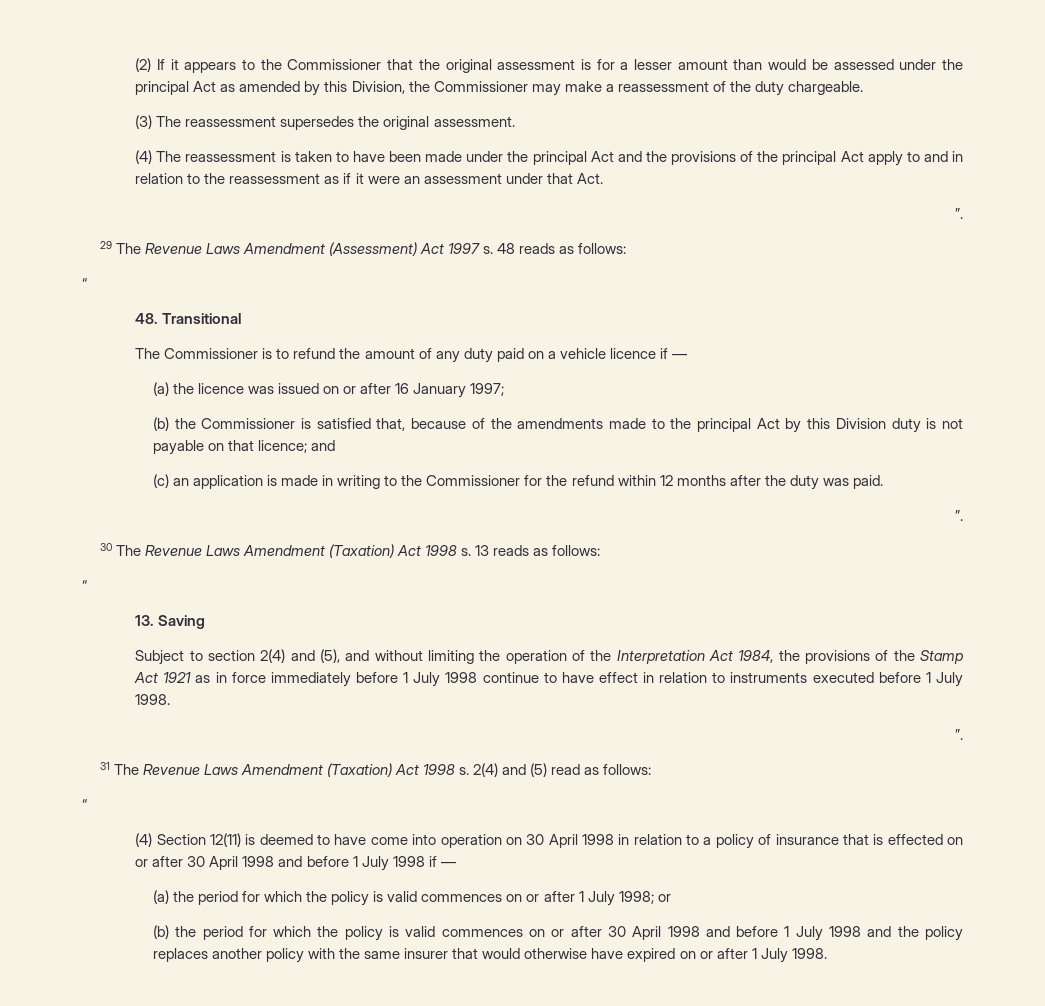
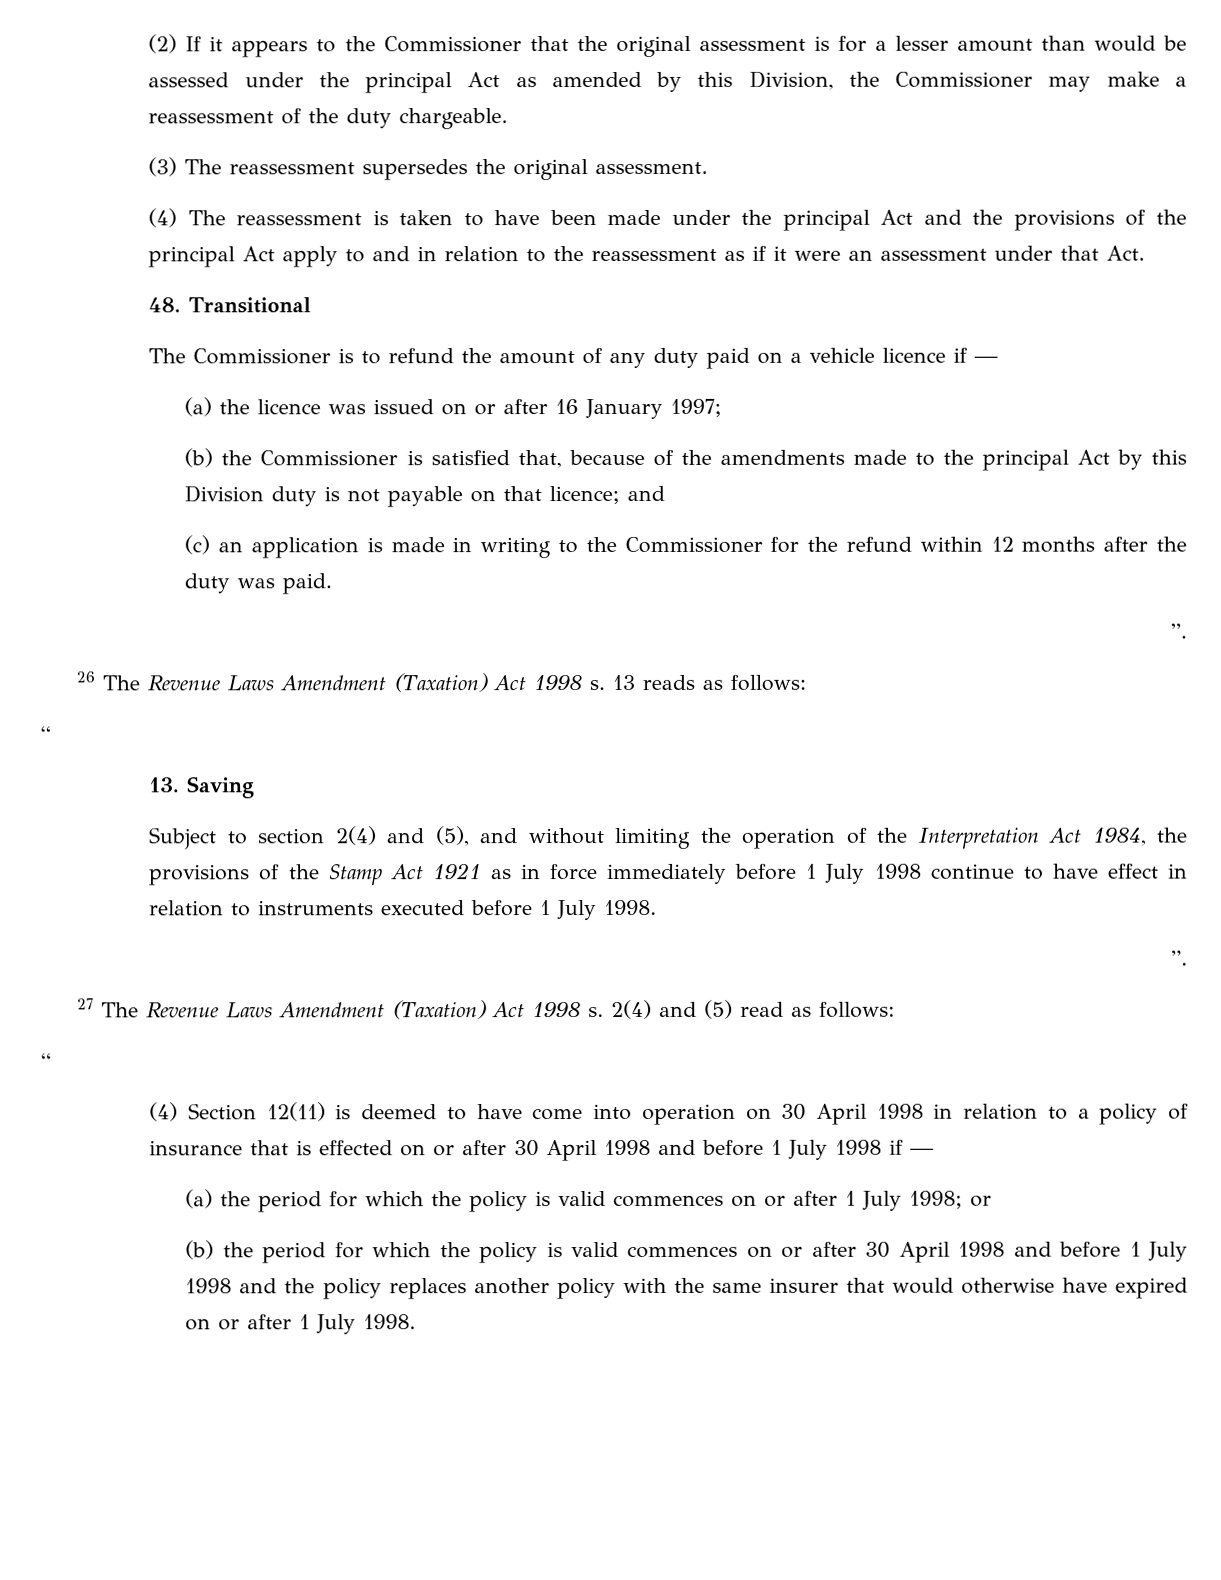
[955,208,963,219] [99,241,627,256] [82,278,87,289] // ”. // 29 The Revenue Laws Amendment (Assessment) Act 1997 s. 48 reads as follows: // “ -> (1146, 253) none
[99,543,112,551] 30 -> [76,671,96,683] 26
[99,762,110,770] 31 -> [77,998,95,1010] 27

